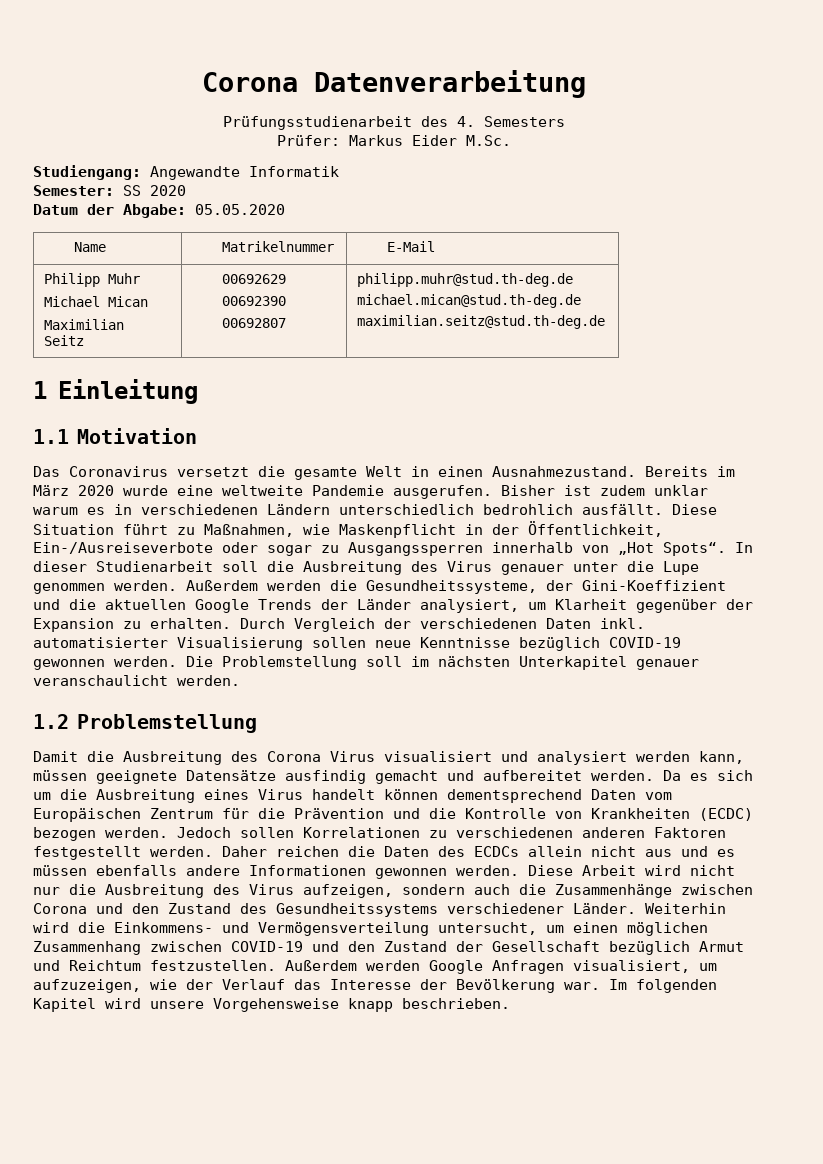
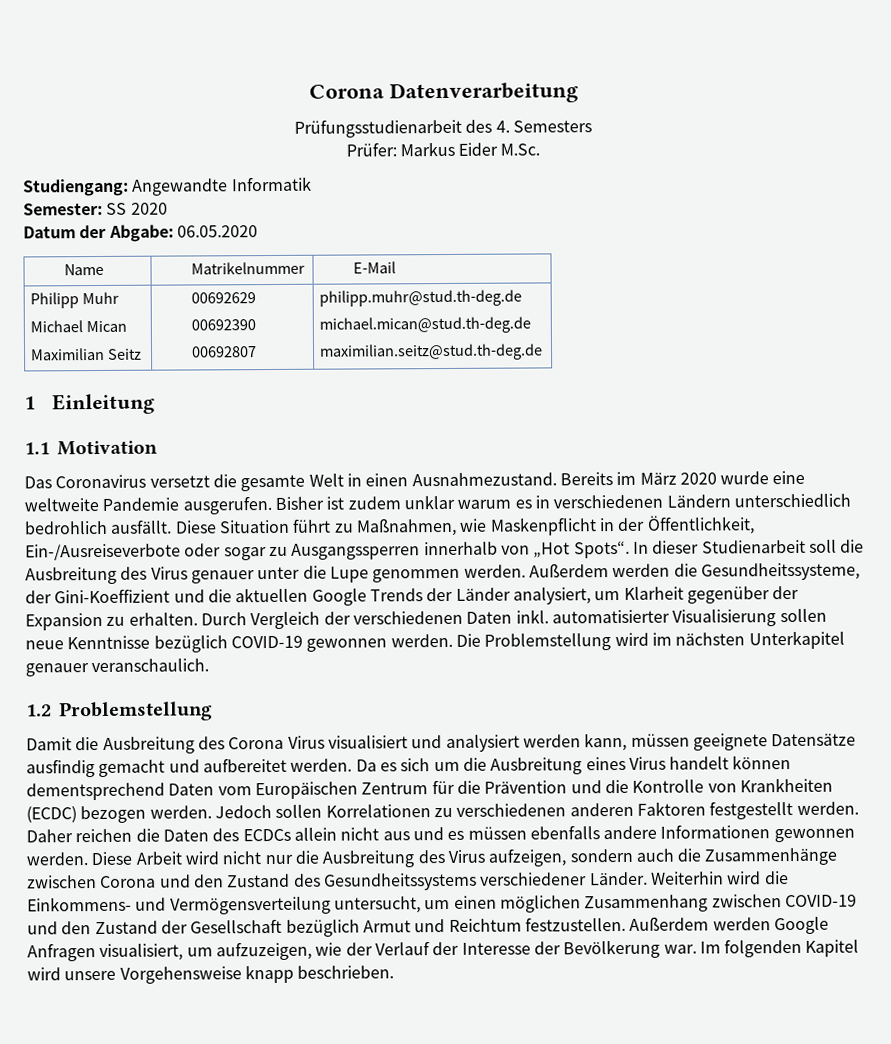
[195,204,285,215] 05.05.2020 -> [176,225,258,238] 06.05.2020
[366,656,402,667] soll -> [614,632,649,647] wird
[33,675,240,686] veranschaulicht werden. -> [91,658,210,673] veranschaulich.
[294,979,321,990] das -> [432,941,460,956] der

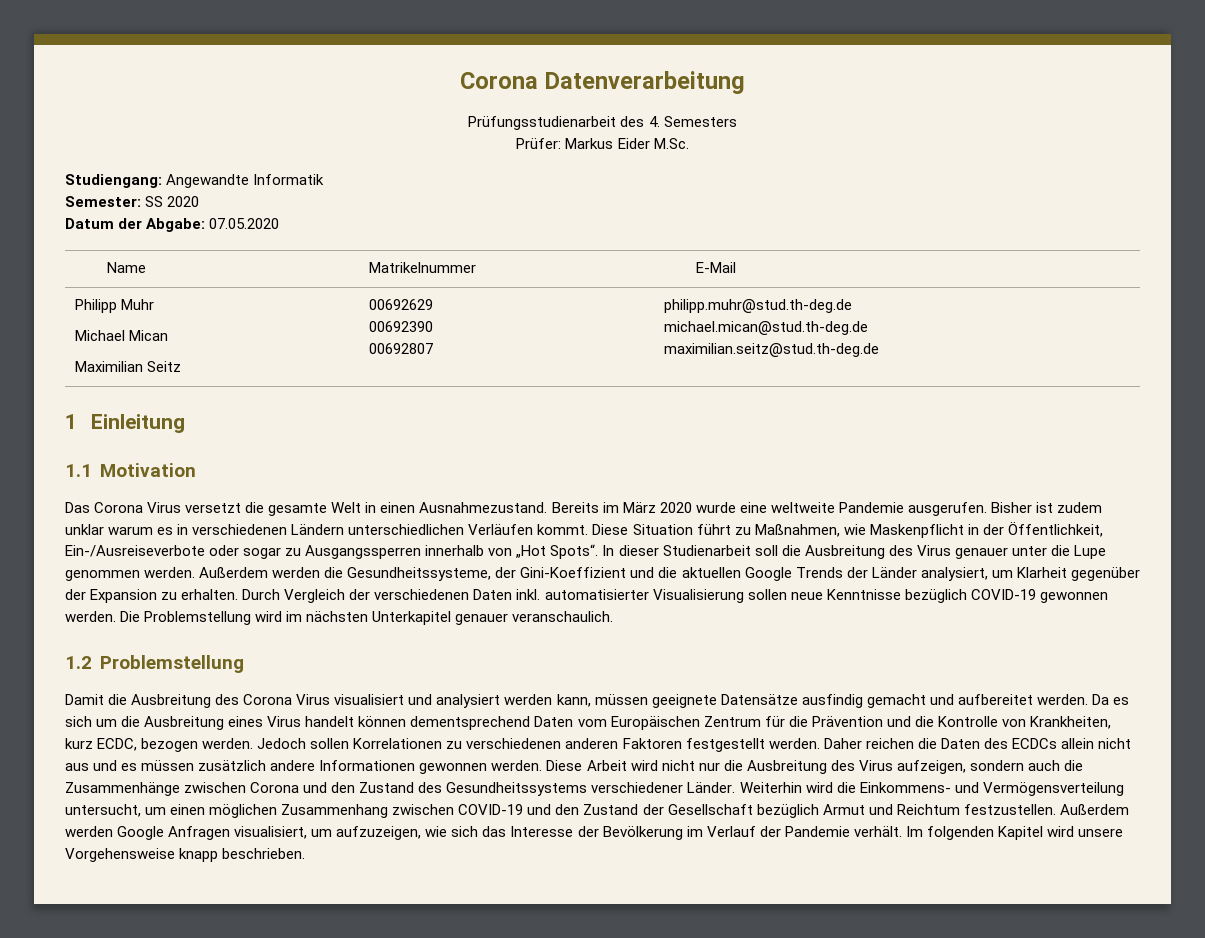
[176,225,258,238] 06.05.2020 -> [209,218,280,229] 07.05.2020
[55,474,147,489] Coronavirus -> [94,502,182,513] Corona Virus
[733,493,851,508] [24,519,173,535] unterschiedlich bedrohlich ausfällt. -> [348,524,589,535] unterschiedlichen Verläufen kommt.
[739,777,833,793] [26,806,77,824] Krankheiten (ECDC) -> [1029,716,1111,729] [65,738,138,751] Krankheiten, kurz ECDC,
[529,825,600,840] ebenfalls -> [198,760,267,771] zusätzlich
[345,939,697,959] der Verlauf der Interesse der Bevölkerung war. -> [451,826,902,840] sich das Interesse der Bevölkerung im Verlauf der Pandemie verhält.

